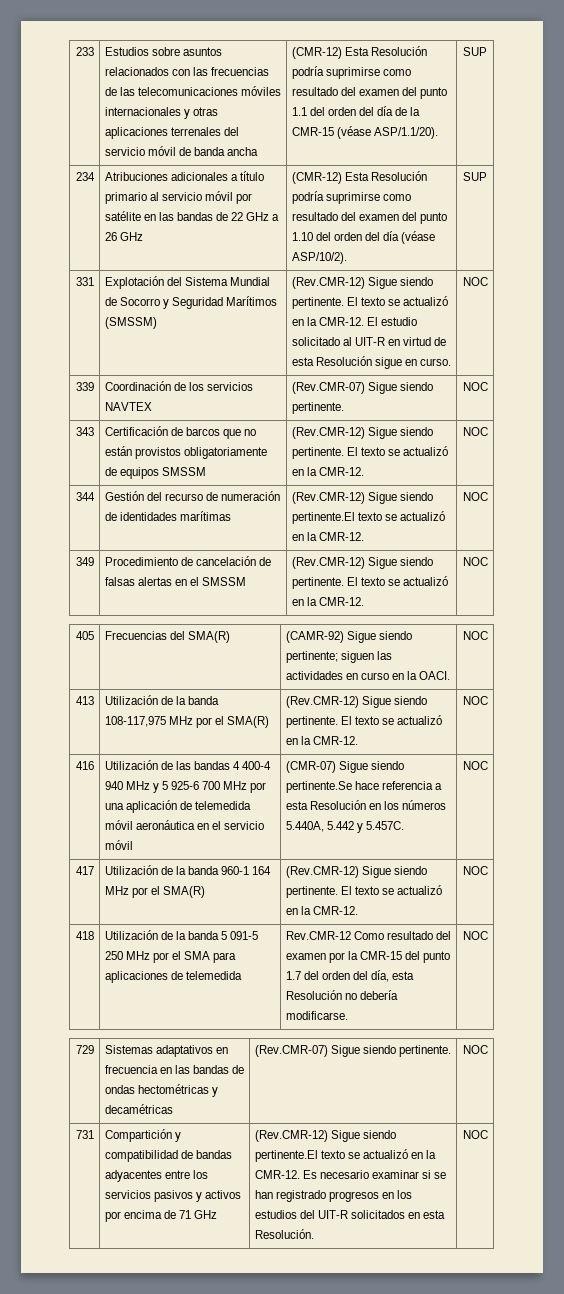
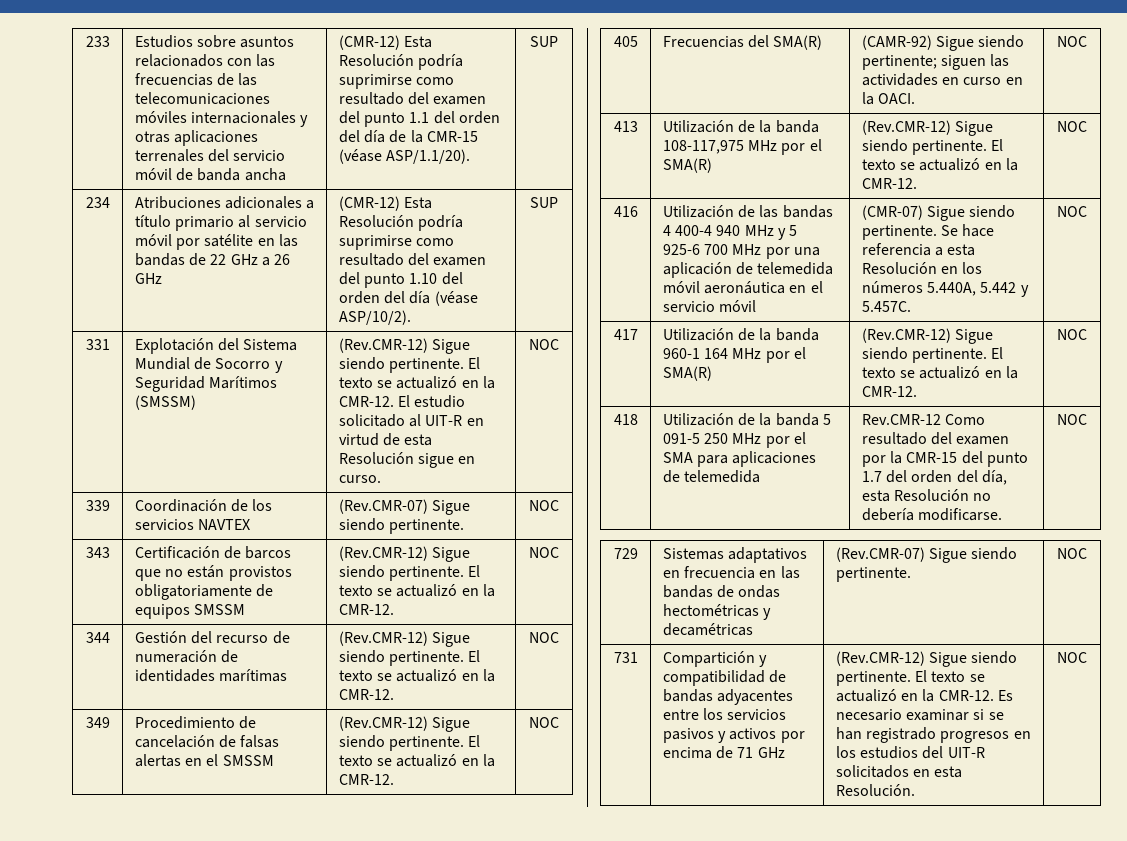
[291,512,355,524] pertinente.El -> [388,650,481,666] pertinente. El
[285,781,352,793] pertinente.Se -> [861,225,958,240] pertinente. Se
[254,1150,318,1162] pertinente.El -> [835,670,927,686] pertinente. El

